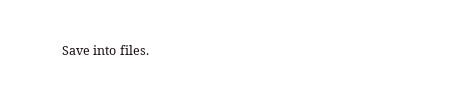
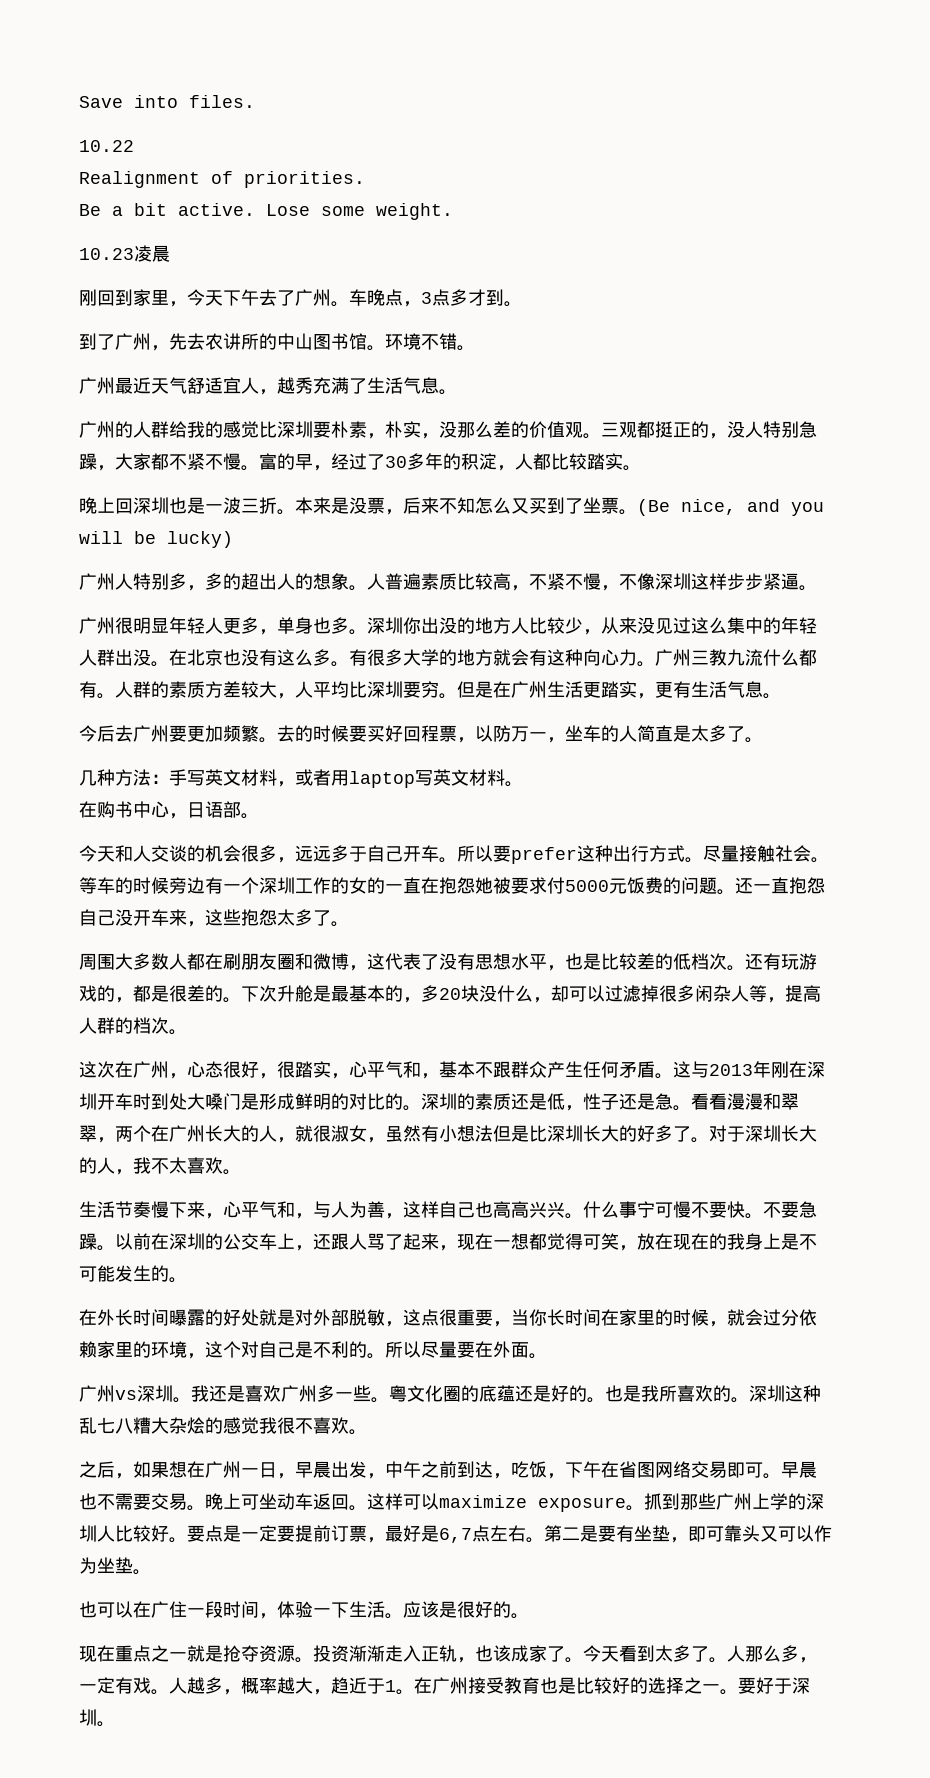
(149, 50) none -> [79,140,134,152] [79,171,365,188] [79,203,453,220] [79,245,170,262] [79,289,522,307] [79,333,475,351] [79,377,457,395] [79,421,817,439] [79,453,641,471] [79,497,824,516] [79,531,233,548] [79,573,817,591] [79,617,817,635] [79,649,817,667] [79,681,781,699] [79,725,763,743] [79,769,523,788] [79,801,259,819] [79,845,829,864] [79,877,825,895] [79,909,349,927] [79,953,817,971] [79,985,821,1003] [79,1017,187,1035] [79,1061,825,1079] [79,1093,799,1111] [79,1125,817,1143] [79,1157,241,1175] [79,1201,817,1219] [79,1233,817,1251] [79,1265,187,1283] [79,1309,817,1327] [79,1341,547,1359] [79,1385,821,1403] [79,1417,367,1435] [79,1461,817,1479] [79,1493,824,1512] [79,1525,832,1543] [79,1557,151,1575] [79,1601,529,1619] [79,1645,817,1663] [79,1677,810,1695] [79,1709,115,1727] // 10.22 // Realignment of priorities. // Be a bit active. Lose some weight. // 10.23凌晨 // 刚回到家里，今天下午去了广州。车晚点，3点多才到。 // 到了广州，先去农讲所的中山图书馆。环境不错。 // 广州最近天气舒适宜人，越秀充满了生活气息。 // 广州的人群给我的感觉比深圳要朴素，朴实，没那么差的价值观。三观都挺正的，没人特别急躁，大家都不紧不慢。富的早，经过了30多年的积淀，人都比较踏实。 // 晚上回深圳也是一波三折。本来是没票，后来不知怎么又买到了坐票。(Be nice, and you will be lucky) // 广州人特别多，多的超出人的想象。人普遍素质比较高，不紧不慢，不像深圳这样步步紧逼。 // 广州很明显年轻人更多，单身也多。深圳你出没的地方人比较少，从来没见过这么集中的年轻人群出没。在北京也没有这么多。有很多大学的地方就会有这种向心力。广州三教九流什么都有。人群的素质方差较大，人平均比深圳要穷。但是在广州生活更踏实，更有生活气息。 // 今后去广州要更加频繁。去的时候要买好回程票，以防万一，坐车的人简直是太多了。 // 几种方法：手写英文材料，或者用laptop写英文材料。 // 在购书中心，日语部。 // 今天和人交谈的机会很多，远远多于自己开车。所以要prefer这种出行方式。尽量接触社会。等车的时候旁边有一个深圳工作的女的一直在抱怨她被要求付5000元饭费的问题。还一直抱怨自己没开车来，这些抱怨太多了。 // 周围大多数人都在刷朋友圈和微博，这代表了没有思想水平，也是比较差的低档次。还有玩游戏的，都是很差的。下次升舱是最基本的，多20块没什么，却可以过滤掉很多闲杂人等，提高人群的档次。 // 这次在广州，心态很好，很踏实，心平气和，基本不跟群众产生任何矛盾。这与2013年刚在深圳开车时到处大嗓门是形成鲜明的对比的。深圳的素质还是低，性子还是急。看看漫漫和翠翠，两个在广州长大的人，就很淑女，虽然有小想法但是比深圳长大的好多了。对于深圳长大的人，我不太喜欢。 // 生活节奏慢下来，心平气和，与人为善，这样自己也高高兴兴。什么事宁可慢不要快。不要急躁。以前在深圳的公交车上，还跟人骂了起来，现在一想都觉得可笑，放在现在的我身上是不可能发生的。 // 在外长时间曝露的好处就是对外部脱敏，这点很重要，当你长时间在家里的时候，就会过分依赖家里的环境，这个对自己是不利的。所以尽量要在外面。 // 广州vs深圳。我还是喜欢广州多一些。粤文化圈的底蕴还是好的。也是我所喜欢的。深圳这种乱七八糟大杂烩的感觉我很不喜欢。 // 之后，如果想在广州一日，早晨出发，中午之前到达，吃饭，下午在省图网络交易即可。早晨也不需要交易。晚上可坐动车返回。这样可以maximize exposure。抓到那些广州上学的深圳人比较好。要点是一定要提前订票，最好是6,7点左右。第二是要有坐垫，即可靠头又可以作为坐垫。 // 也可以在广住一段时间，体验一下生活。应该是很好的。 // 现在重点之一就是抢夺资源。投资渐渐走入正轨，也该成家了。今天看到太多了。人那么多，一定有戏。人越多，概率越大，趋近于1。在广州接受教育也是比较好的选择之一。要好于深圳。

